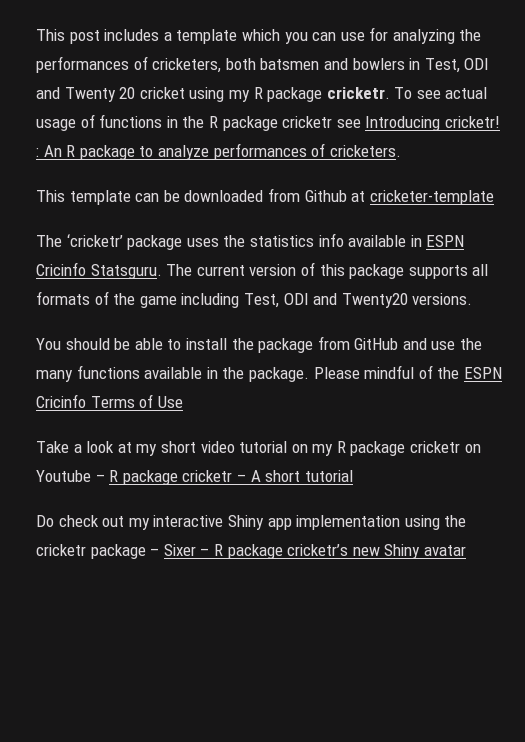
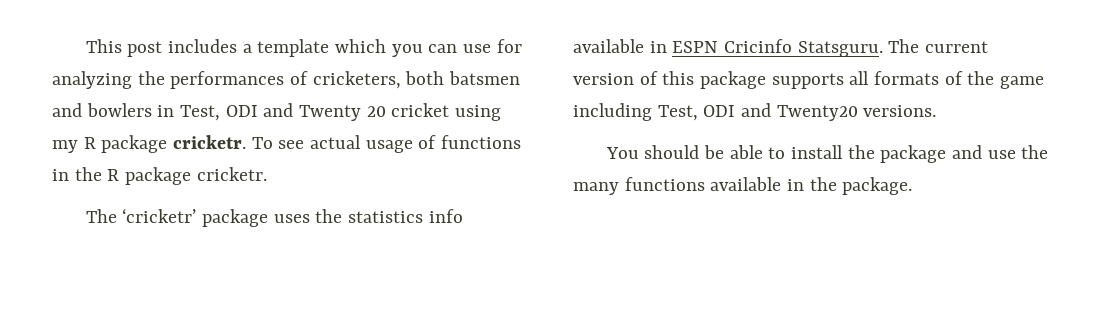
[282,116,500,131] [36,143,401,160] [36,188,494,205] cricketr see Introducing cricketr! : An R package to analyze performances of cricketers. // This template can be downloaded from Github at cricketer-template -> [196,167,267,181] cricketr.
[317,336,399,350] from GitHub -> (947, 154) none
[313,365,502,379] [36,394,183,408] [36,441,481,456] [36,470,353,485] [36,515,467,530] [36,544,466,559] Please mindful of the ESPN Cricinfo Terms of Use // Take a look at my short video tutorial on my R package cricketr on Youtube – R package cricketr – A short tutorial // Do check out my interactive Shiny app implementation using the cricketr package – Sixer – R package cricketr’s new Shiny avatar -> (913, 186) none

